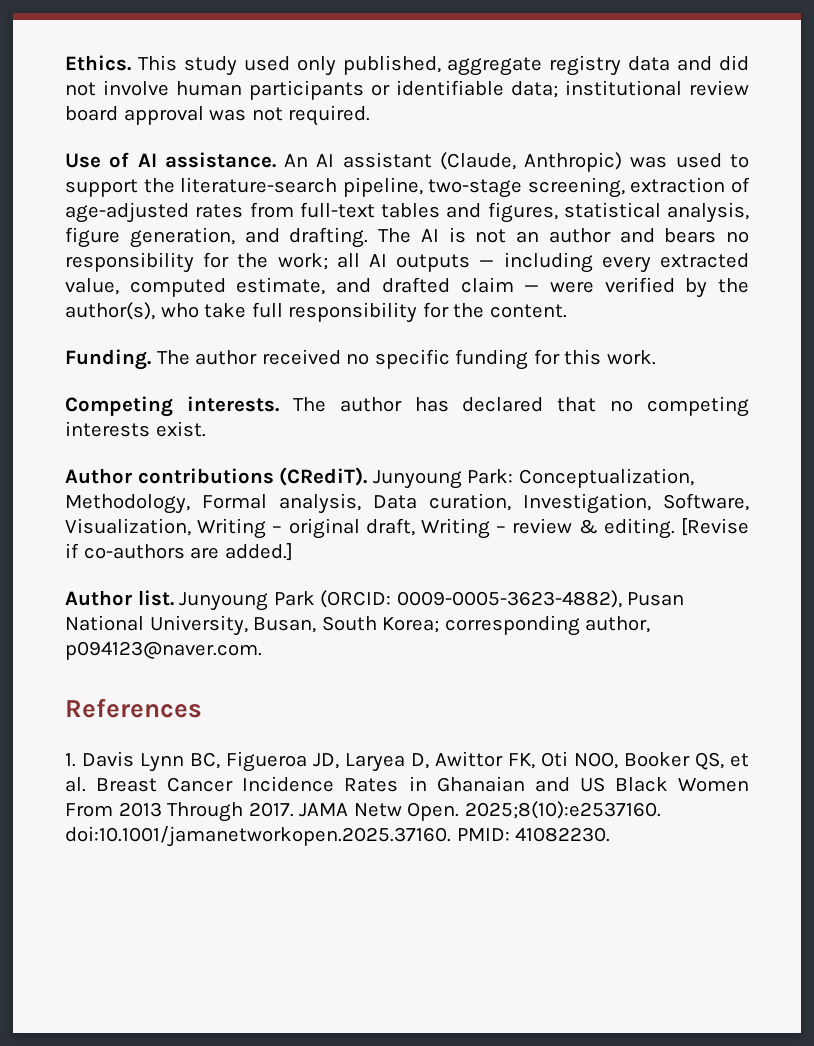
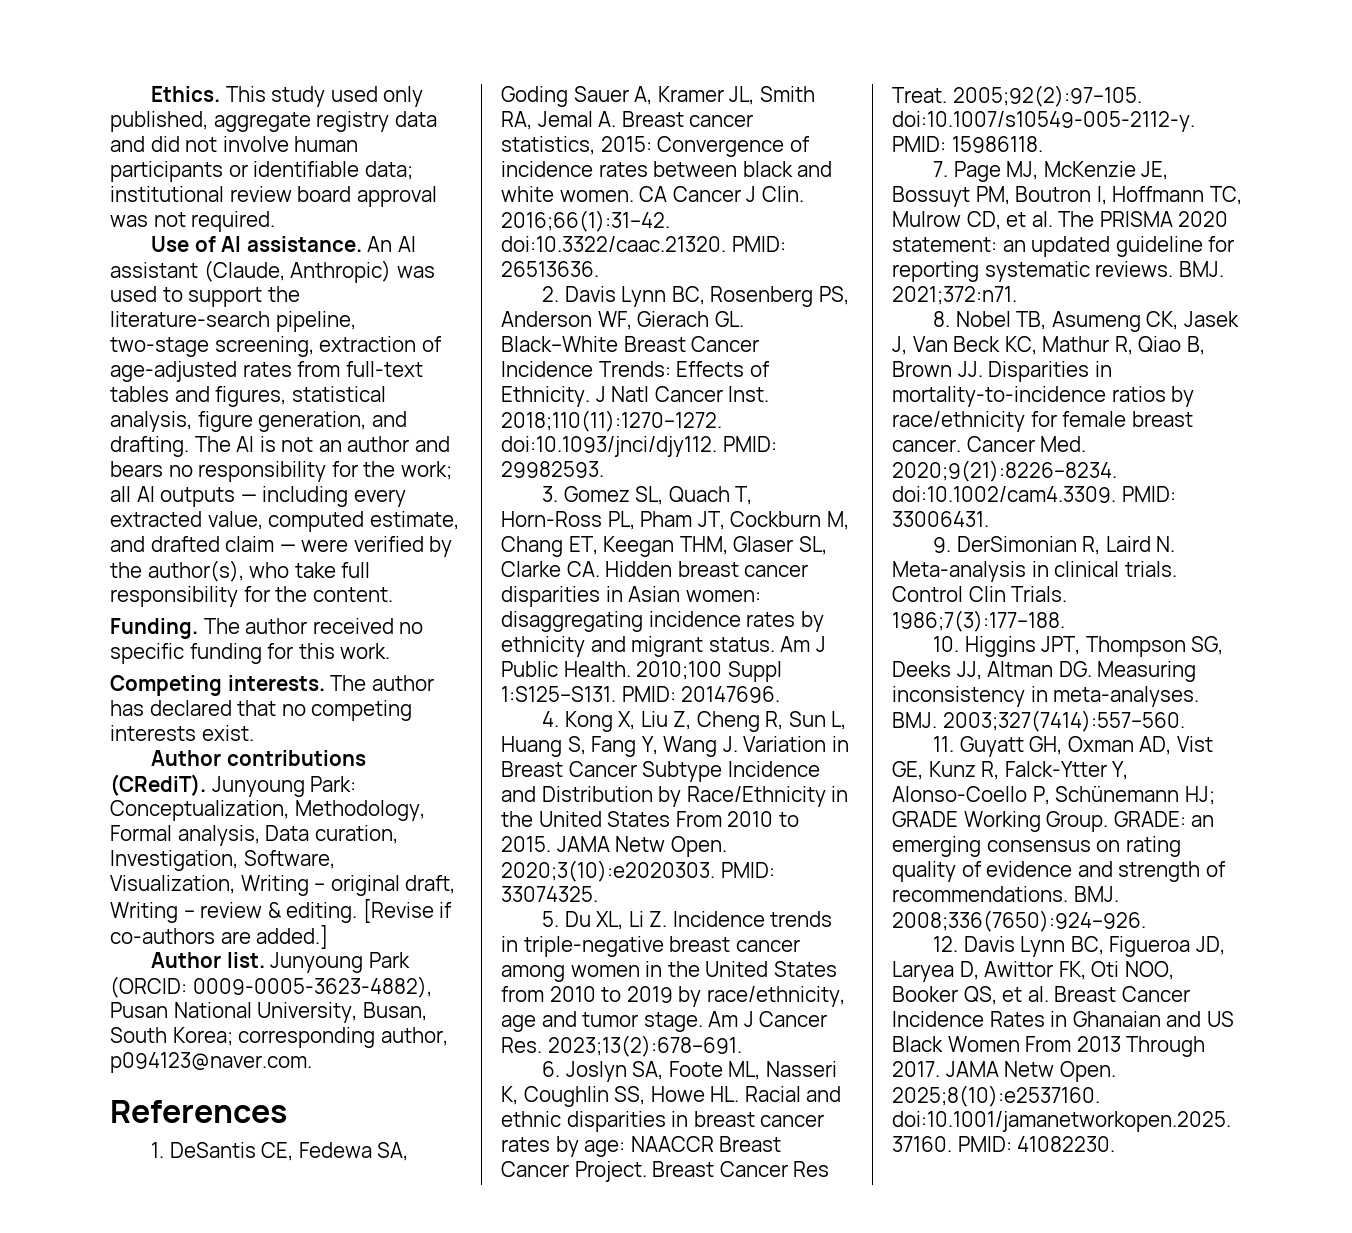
(76, 760) none -> [169,1142,409,1161] [501,86,815,107] [501,111,754,130] [501,136,810,157] [501,161,833,177] [501,186,804,202] [501,210,670,232] [501,236,786,252] [501,261,599,277] [542,286,849,307] [501,311,744,330] [501,336,760,352] [501,361,770,377] [501,386,770,407] [501,410,722,432] [501,436,777,457] [501,461,604,478] [542,486,753,505] [501,511,849,530] [501,536,827,557] [501,561,809,577] [501,586,761,607] [501,611,824,632] [501,636,826,657] [501,661,782,682] [501,686,781,703] [542,711,847,732] [501,736,849,757] [501,761,820,782] [501,786,849,807] [501,811,799,827] [501,836,727,857] [501,860,775,882] [501,886,598,902] [542,911,833,930] [501,936,800,957] [501,961,837,982] [501,986,845,1007] [501,1011,828,1032] [501,1035,742,1057] [542,1061,837,1082] [501,1086,842,1107] [501,1111,825,1132] [501,1136,782,1157] [501,1161,830,1182] [892,85,1142,107] [892,111,1195,132] [892,136,1043,153] [933,161,1169,182] [892,186,1242,207] [892,211,1229,230] [892,236,1235,257] [892,261,1224,282] [892,286,1017,305] [933,311,1239,332] [892,336,1205,355] [892,361,1112,382] [892,386,1195,407] [892,411,1193,432] [892,436,1087,452] [892,460,1117,482] [892,486,1176,503] [892,511,989,527] [933,536,1176,555] [892,561,1177,582] [892,586,1068,602] [892,610,1065,632] [933,636,1224,657] [892,661,1197,682] [892,686,1200,707] [892,710,1185,732] [933,736,1213,757] [892,761,1129,780] [892,786,1215,805] [892,811,1215,832] [892,836,1181,857] [892,861,1226,882] [892,886,1119,902] [892,910,1146,932] [933,936,959,952] DeSantis CE, Fedewa SA, Goding Sauer A, Kramer JL, Smith RA, Jemal A. Breast cancer statistics, 2015: Convergence of incidence rates between black and white women. CA Cancer J Clin. 2016;66(1):31–42. doi:10.3322/caac.21320. PMID: 26513636. // 2. Davis Lynn BC, Rosenberg PS, Anderson WF, Gierach GL. Black–White Breast Cancer Incidence Trends: Effects of Ethnicity. J Natl Cancer Inst. 2018;110(11):1270–1272. doi:10.1093/jnci/djy112. PMID: 29982593. // 3. Gomez SL, Quach T, Horn-Ross PL, Pham JT, Cockburn M, Chang ET, Keegan THM, Glaser SL, Clarke CA. Hidden breast cancer disparities in Asian women: disaggregating incidence rates by ethnicity and migrant status. Am J Public Health. 2010;100 Suppl 1:S125–S131. PMID: 20147696. // 4. Kong X, Liu Z, Cheng R, Sun L, Huang S, Fang Y, Wang J. Variation in Breast Cancer Subtype Incidence and Distribution by Race/Ethnicity in the United States From 2010 to 2015. JAMA Netw Open. 2020;3(10):e2020303. PMID: 33074325. // 5. Du XL, Li Z. Incidence trends in triple-negative breast cancer among women in the United States from 2010 to 2019 by race/ethnicity, age and tumor stage. Am J Cancer Res. 2023;13(2):678–691. // 6. Joslyn SA, Foote ML, Nasseri K, Coughlin SS, Howe HL. Racial and ethnic disparities in breast cancer rates by age: NAACCR Breast Cancer Project. Breast Cancer Res Treat. 2005;92(2):97–105. doi:10.1007/s10549-005-2112-y. PMID: 15986118. // 7. Page MJ, McKenzie JE, Bossuyt PM, Boutron I, Hoffmann TC, Mulrow CD, et al. The PRISMA 2020 statement: an updated guideline for reporting systematic reviews. BMJ. 2021;372:n71. // 8. Nobel TB, Asumeng CK, Jasek J, Van Beck KC, Mathur R, Qiao B, Brown JJ. Disparities in mortality-to-incidence ratios by race/ethnicity for female breast cancer. Cancer Med. 2020;9(21):8226–8234. doi:10.1002/cam4.3309. PMID: 33006431. // 9. DerSimonian R, Laird N. Meta-analysis in clinical trials. Control Clin Trials. 1986;7(3):177–188. // 10. Higgins JPT, Thompson SG, Deeks JJ, Altman DG. Measuring inconsistency in meta-analyses. BMJ. 2003;327(7414):557–560. // 11. Guyatt GH, Oxman AD, Vist GE, Kunz R, Falck-Ytter Y, Alonso-Coello P, Schünemann HJ; GRADE Working Group. GRADE: an emerging consensus on rating quality of evidence and strength of recommendations. BMJ. 2008;336(7650):924–926. // 12.

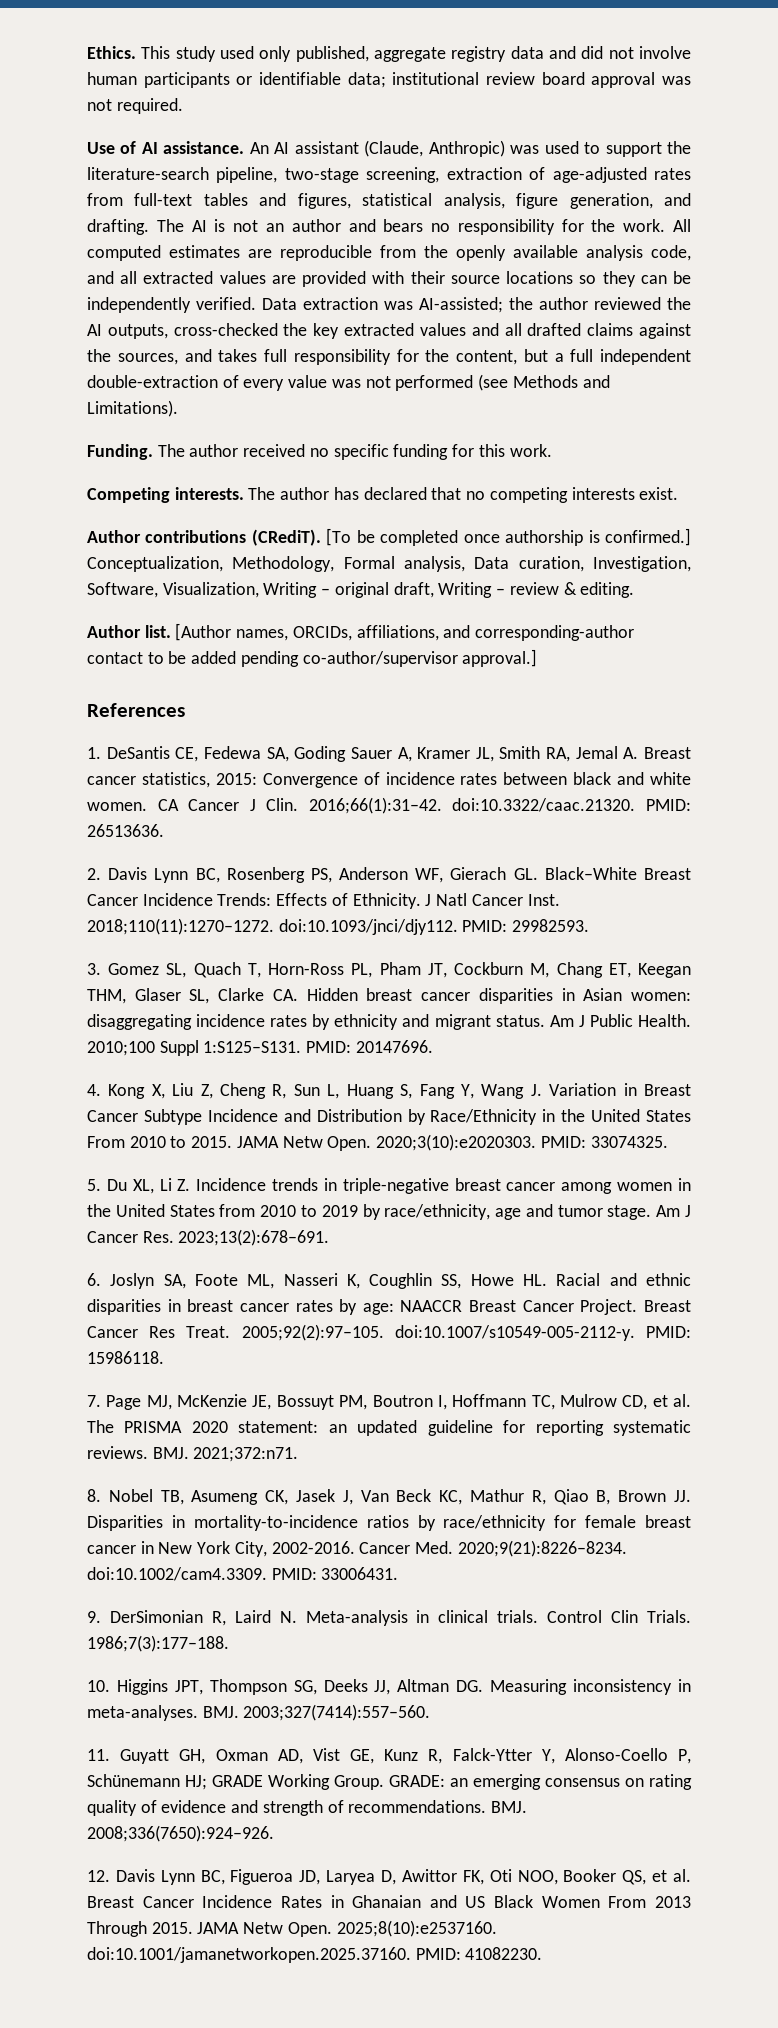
[400,461,452,480] [110,486,406,507] [110,511,459,532] [110,536,453,557] [110,560,371,582] [110,586,393,607] work; all AI outputs — including every extracted value, computed estimate, and drafted claim — were verified by the author(s), who take full responsibility for the content. -> [623,219,691,232] [87,245,691,261] [87,271,692,287] [87,297,691,313] [87,323,691,339] [87,349,691,365] [87,374,610,391] [87,400,178,417] work. All computed estimates are reproducible from the openly available analysis code, and all extracted values are provided with their source locations so they can be independently verified. Data extraction was AI-assisted; the author reviewed the AI outputs, cross-checked the key extracted values and all drafted claims against the sources, and takes full responsibility for the content, but a full independent double-extraction of every value was not performed (see Methods and Limitations).
[211,776,357,797] Junyoung Park: -> [326,528,692,546] [To be completed once authorship is confirmed.]
[362,899,453,923] [110,925,329,949] [151,952,410,973] [110,976,432,998] [110,1002,427,1023] [110,1027,448,1048] [110,1052,312,1073] [Revise if co-authors are added.] // Author list. Junyoung Park (ORCID: 0009-0005-3623-4882), Pusan National University, Busan, South Korea; corresponding author, p094123@naver.com. -> [87,623,635,641] [87,649,538,667] // Author list. [Author names, ORCIDs, affiliations, and corresponding-author contact to be added pending co-author/supervisor approval.]
[892,439,961,452] cancer. -> [87,1541,355,1557] cancer in New York City, 2002-2016.
[892,1061,940,1077] 2017. -> [151,1922,193,1934] 2015.

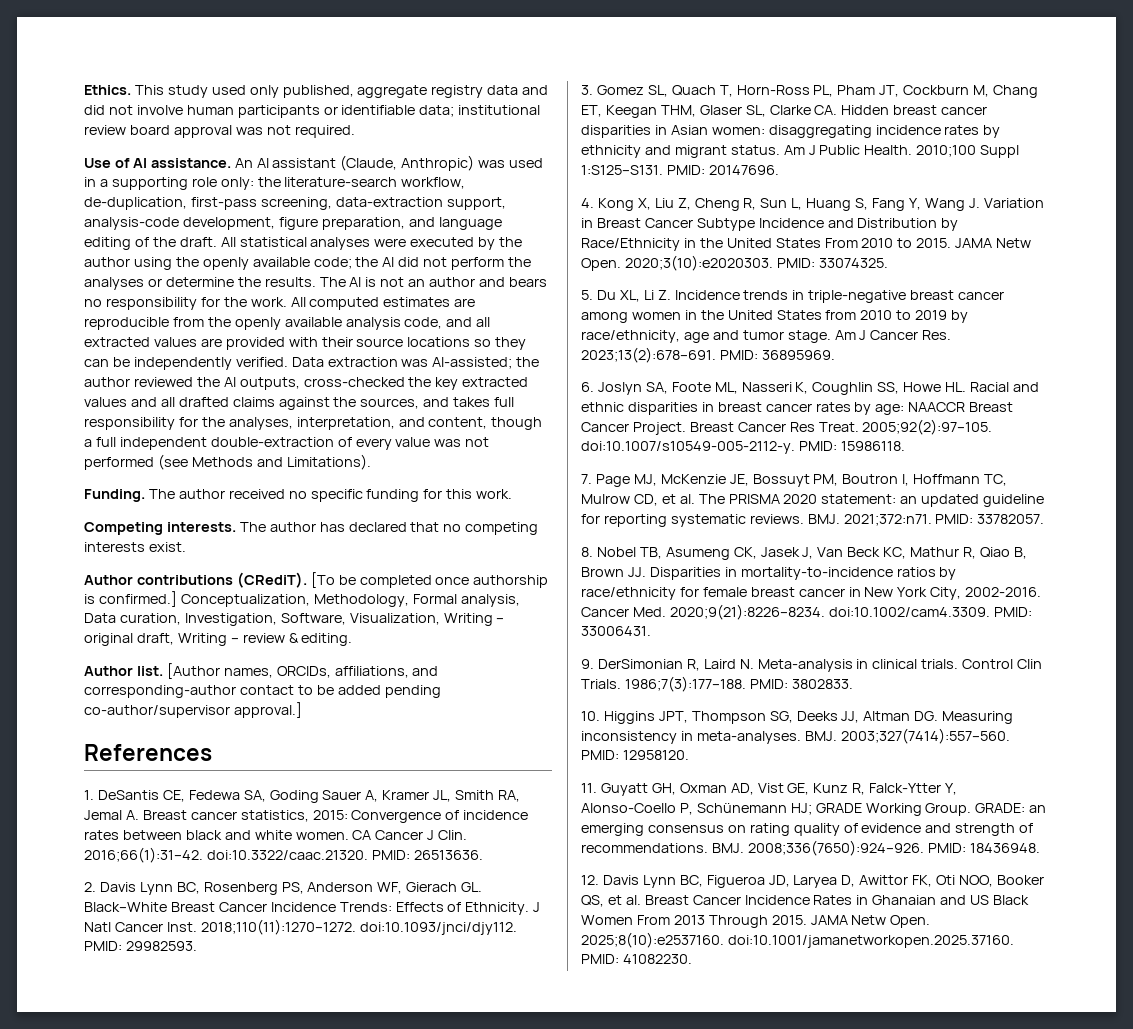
[584,141,691,157] [87,167,692,183] [87,193,692,209] [87,219,149,235] to support the literature-search pipeline, two-stage screening, extraction of age-adjusted rates from full-text tables and figures, statistical analysis, figure generation, and drafting. -> [84,177,466,190] [84,197,506,210] [84,217,502,230] [84,237,523,250] [84,257,532,270] [84,277,316,290] in a supporting role only: the literature-search workflow, de-duplication, first-pass screening, data-extraction support, analysis-code development, figure preparation, and language editing of the draft. All statistical analyses were executed by the author using the openly available code; the AI did not perform the analyses or determine the results.
[456,349,548,365] content, but -> [228,417,543,430] analyses, interpretation, and content, though
(330, 1237) none -> [719,350,835,360] PMID: 36895969.
(299, 1454) none -> [935,514,1045,524] PMID: 33782057.
(229, 1643) none -> [749,679,853,689] PMID: 3802833.
(431, 1712) none -> [581,750,689,760] PMID: 12958120.
(274, 1833) none -> [927,843,1040,853] PMID: 18436948.

